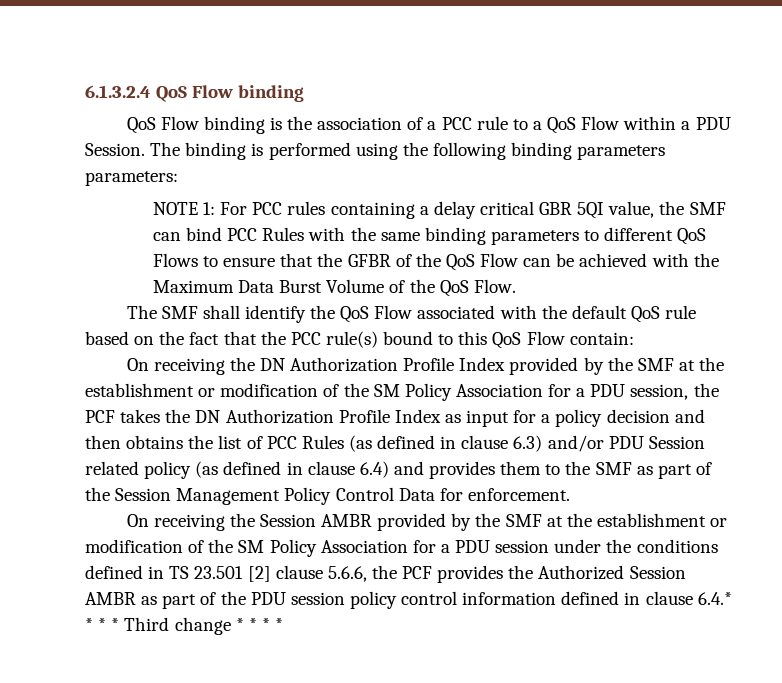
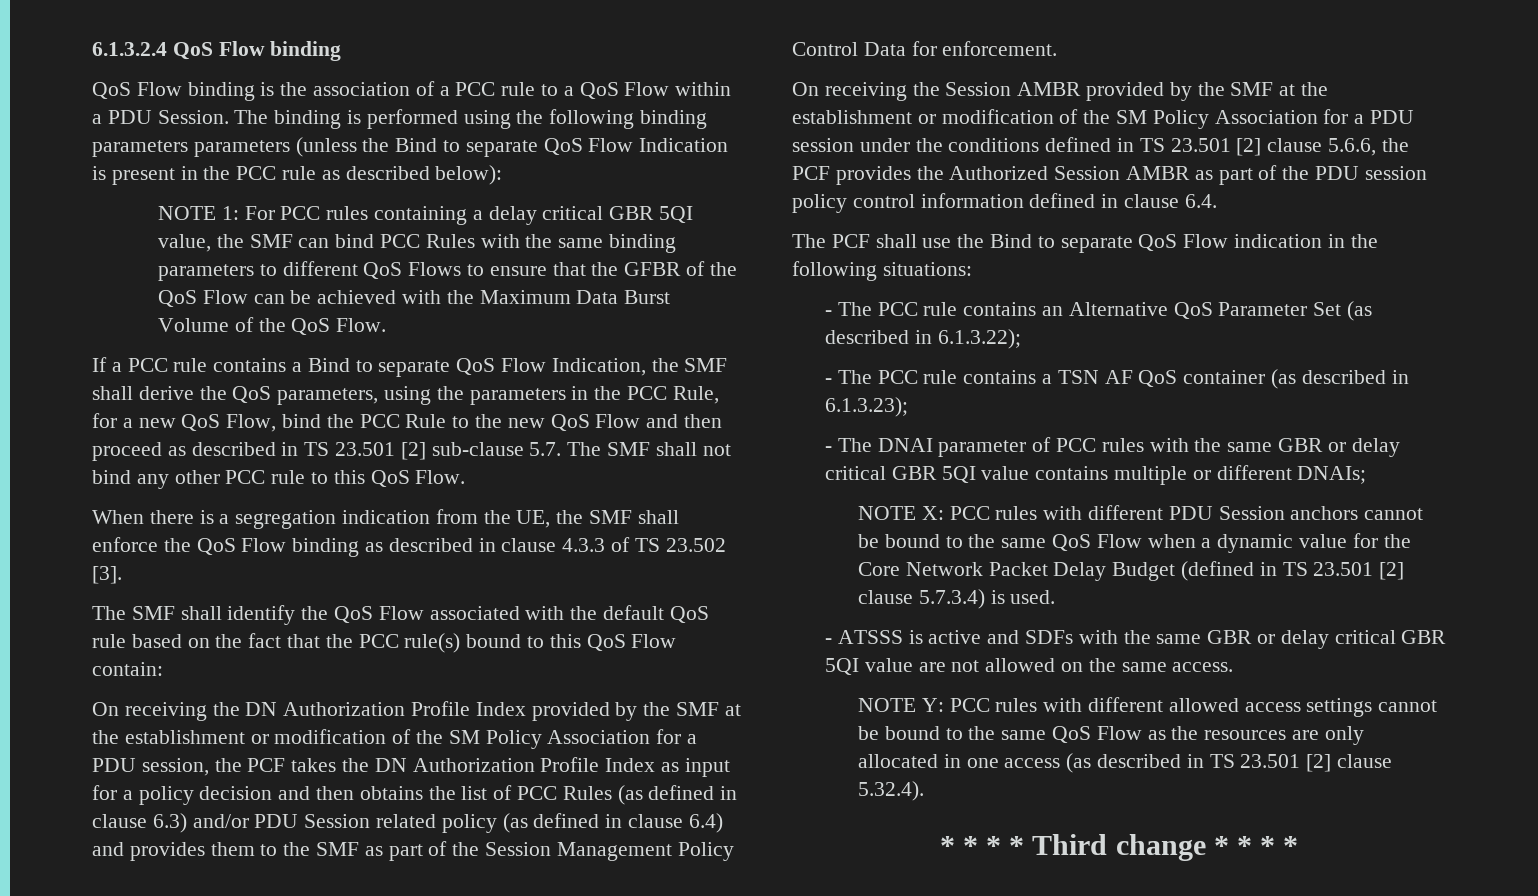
[85,171,178,186] parameters: -> [193,137,729,157] [92,165,503,185] parameters (unless the Bind to separate QoS Flow Indication is present in the PCC rule as described below):
(516, 286) none -> [92,357,728,377] [92,386,719,405] [92,413,723,432] [92,442,731,461] [92,470,466,489] [92,509,679,529] [92,537,726,557] [92,566,122,584] // If a PCC rule contains a Bind to separate QoS Flow Indication, the SMF shall derive the QoS parameters, using the parameters in the PCC Rule, for a new QoS Flow, bind the PCC Rule to the new QoS Flow and then proceed as described in TS 23.501 [2] sub-clause 5.7. The SMF shall not bind any other PCC rule to this QoS Flow. // When there is a segregation indication from the UE, the SMF shall enforce the QoS Flow binding as described in clause 4.3.3 of TS 23.502 [3].
[697,592,732,605] 6.4.* -> [1184,194,1217,208] [792,234,1378,253] [792,261,972,281] [825,301,1373,321] [825,329,1021,349] [825,369,1409,389] [825,397,909,417] [825,437,1400,457] [825,465,1367,485] [858,505,1424,520] [858,533,1411,553] [858,561,1405,581] [858,589,1056,609] [825,630,1447,649] [825,658,1234,675] [858,697,1438,717] [858,726,1364,745] [858,753,1393,773] [858,781,925,801] [940,836,956,855] 6.4. // The PCF shall use the Bind to separate QoS Flow indication in the following situations: // - The PCC rule contains an Alternative QoS Parameter Set (as described in 6.1.3.22); // - The PCC rule contains a TSN AF QoS container (as described in 6.1.3.23); // - The DNAI parameter of PCC rules with the same GBR or delay critical GBR 5QI value contains multiple or different DNAIs; // NOTE X: PCC rules with different PDU Session anchors cannot be bound to the same QoS Flow when a dynamic value for the Core Network Packet Delay Budget (defined in TS 23.501 [2] clause 5.7.3.4) is used. // - ATSSS is active and SDFs with the same GBR or delay critical GBR 5QI value are not allowed on the same access. // NOTE Y: PCC rules with different allowed access settings cannot be bound to the same QoS Flow as the resources are only allocated in one access (as described in TS 23.501 [2] clause 5.32.4). // *

